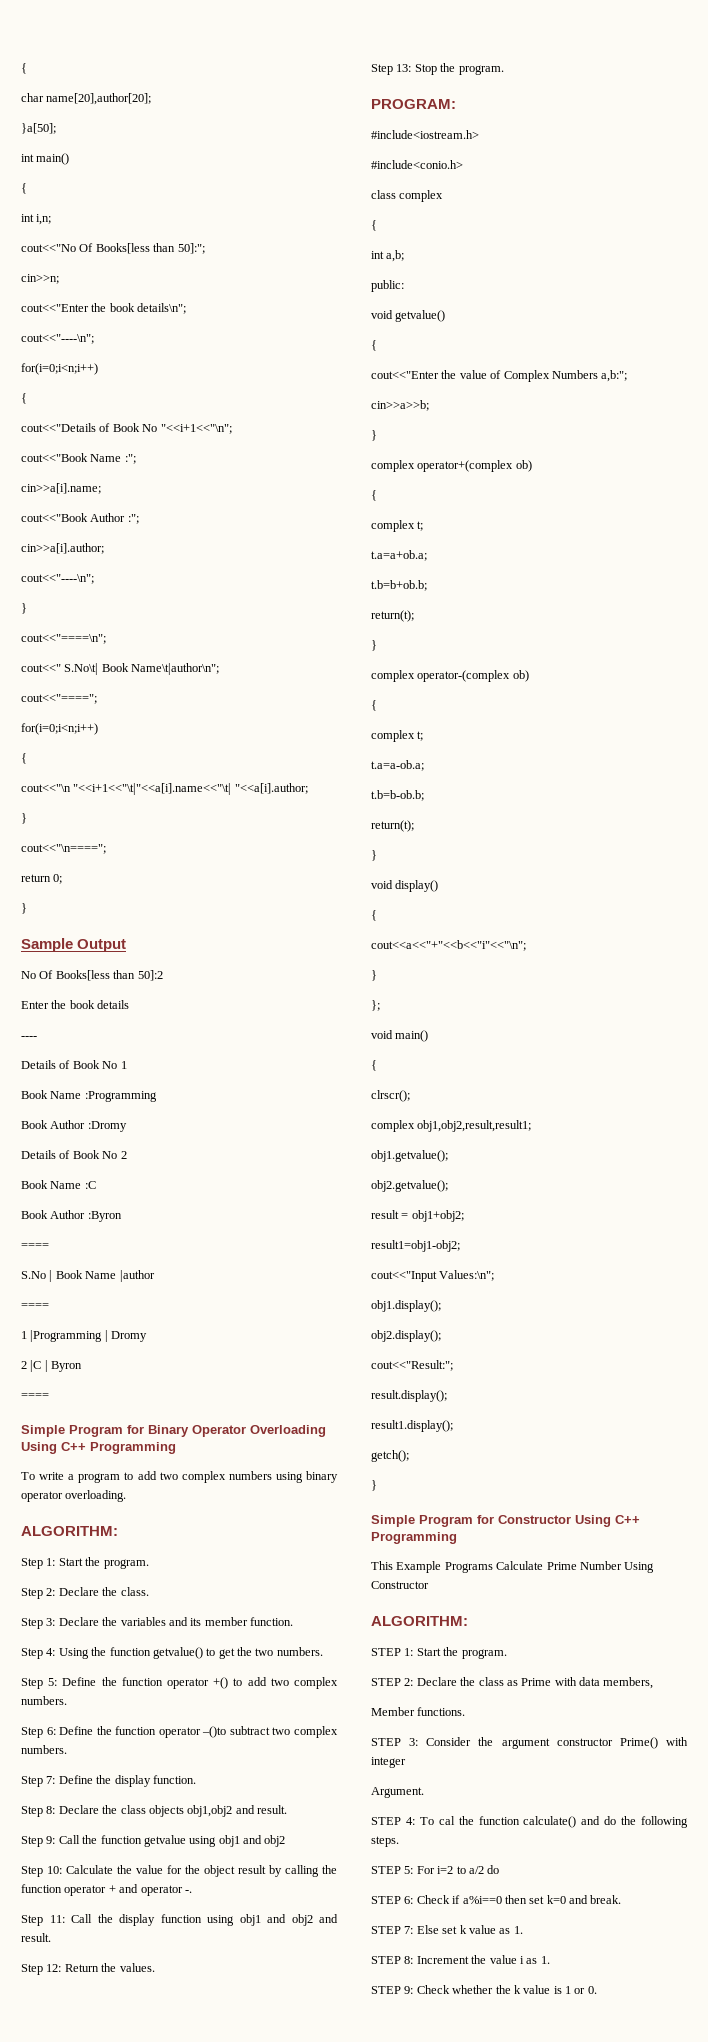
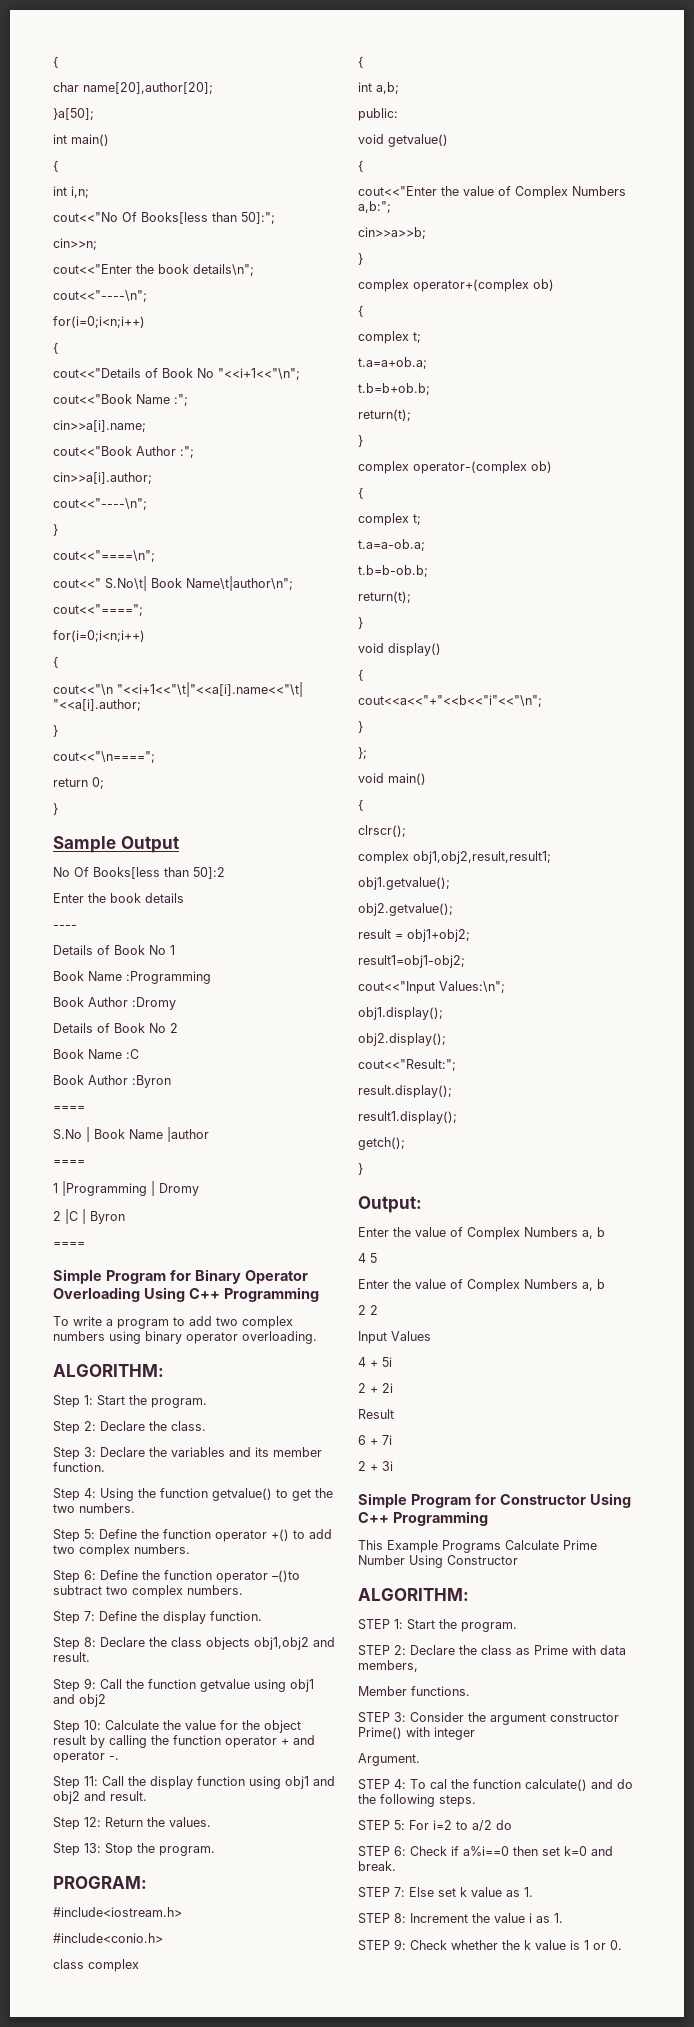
(377, 1485) none -> [358,1196,422,1213] [358,1227,605,1240] [358,1253,377,1263] [358,1279,605,1292] [358,1305,378,1315] [358,1331,431,1344] [358,1357,392,1367] [358,1383,393,1393] [358,1409,394,1419] [358,1435,392,1445] [358,1461,393,1471] // Output: // Enter the value of Complex Numbers a, b // 4 5 // Enter the value of Complex Numbers a, b // 2 2 // Input Values // 4 + 5i // 2 + 2i // Result // 6 + 7i // 2 + 3i

